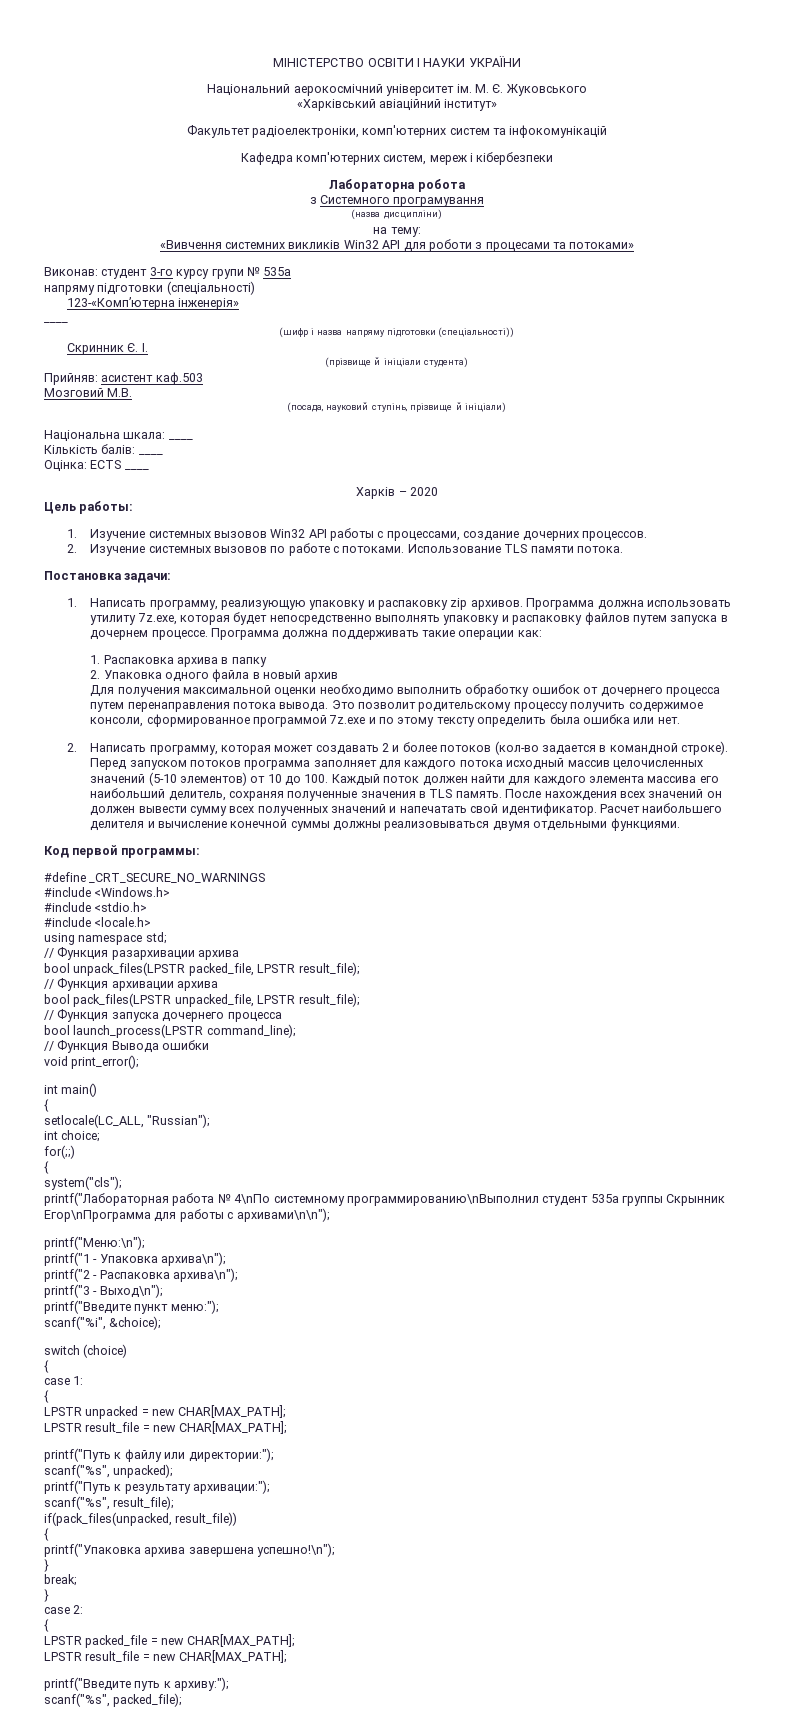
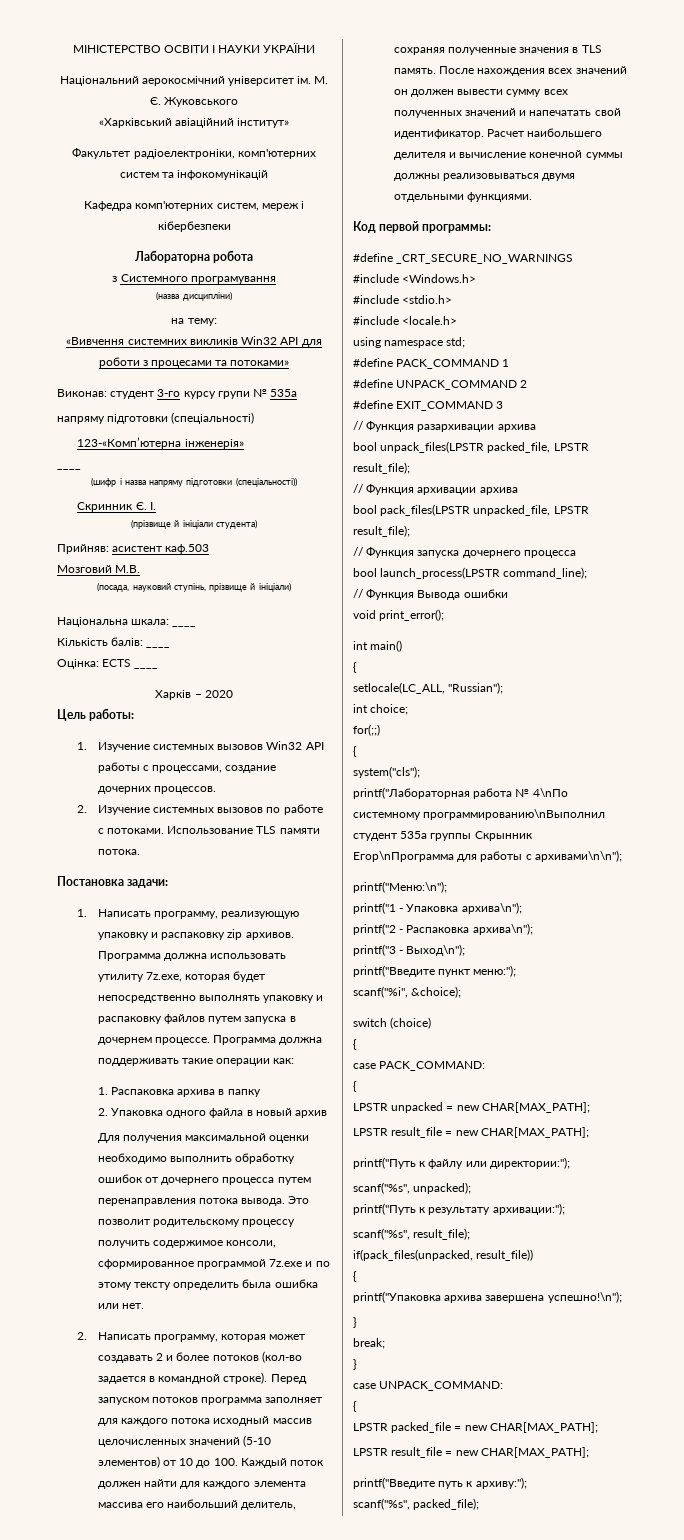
(167, 938) none -> [353,358,510,369] [353,379,528,390] [353,400,504,411] // #define PACK_COMMAND 1 // #define UNPACK_COMMAND 2 // #define EXIT_COMMAND 3
[73,1376,84,1385] 1: -> [379,1061,486,1071] PACK_COMMAND:
[73,1605,84,1614] 2: -> [379,1381,504,1391] UNPACK_COMMAND:

